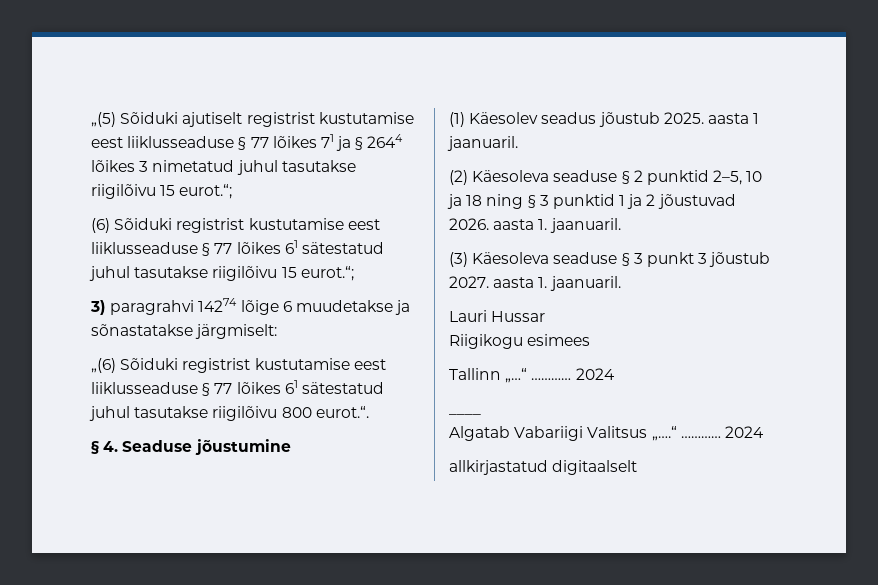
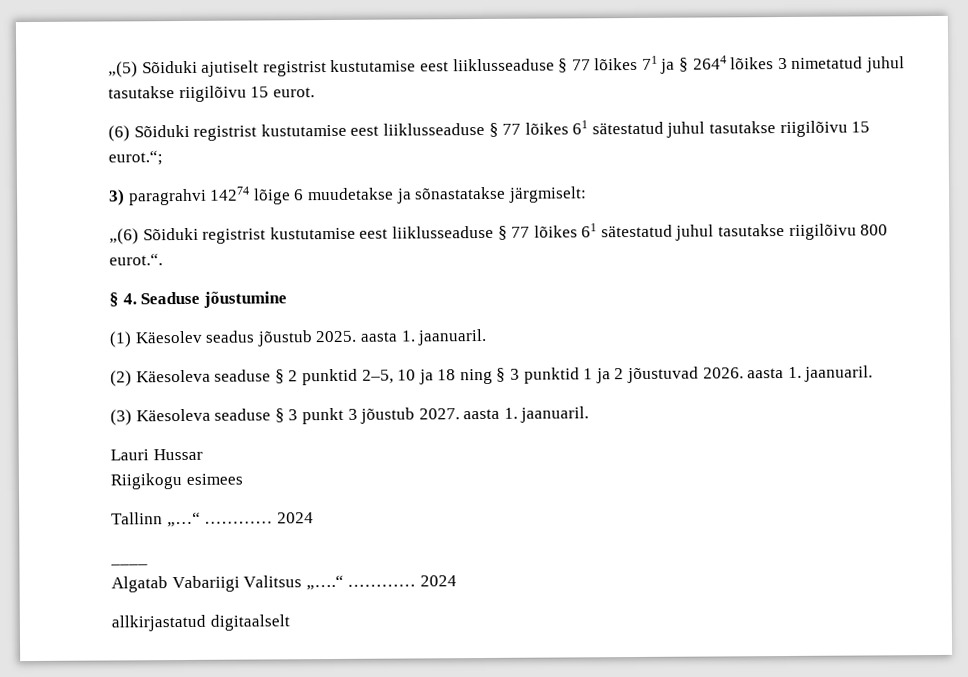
[179,184,233,199] eurot.“; -> [272,87,315,98] eurot.
[753,113,760,124] 1 -> [400,330,416,342] 1.

